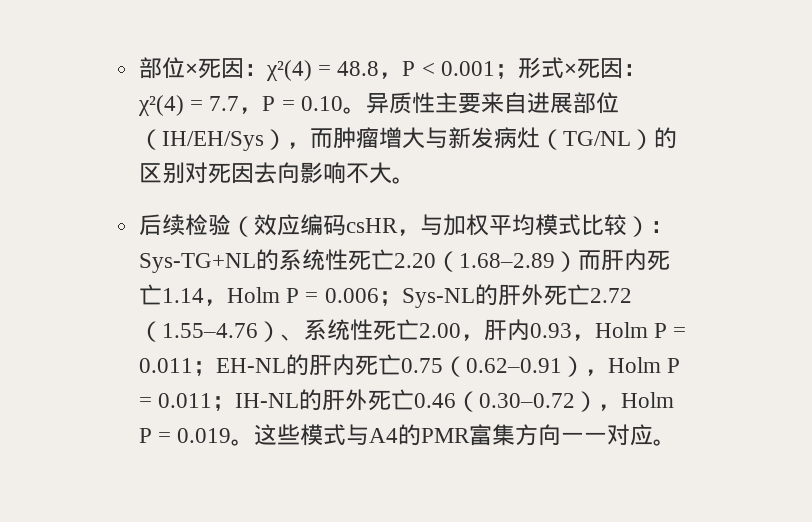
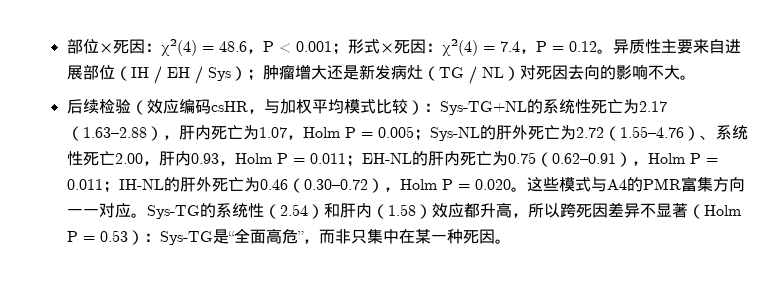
[337,61,380,76] 48.8 -> [218,41,247,52] 48.6
[209,96,240,111] 7.7 -> [499,41,520,52] 7.4
[300,96,343,111] 0.10 -> [568,41,597,52] 0.12
[161,128,333,151] IH/EH/Sys），而 -> [130,66,263,84] IH / EH / Sys）；
[424,127,448,148] 与 -> [326,65,359,80] 还是
[562,127,677,150] [138,162,185,184] TG/NL）的区别 -> [438,66,520,84] TG / NL）
(300, 173) none -> [599,65,616,80] 的
[393,249,670,272] [138,284,379,306] 2.20（1.68–2.89）而肝内死亡1.14，Holm P = 0.006 -> [622,99,667,114] [66,125,414,141] 为2.17（1.63–2.88），肝内死亡为1.07，Holm P = 0.005
(590, 294) none -> [559,125,576,140] 为
(401, 364) none -> [491,151,508,166] 为
(415, 399) none -> [243,177,260,192] 为
[177,428,232,443] 0.019 -> [474,179,511,190] 0.020
(677, 442) none -> [146,202,742,219] [66,228,511,245] Sys-TG的系统性（2.54）和肝内（1.58）效应都升高，所以跨死因差异不显著（Holm P = 0.53）：Sys-TG是“全面高危”，而非只集中在某一种死因。

